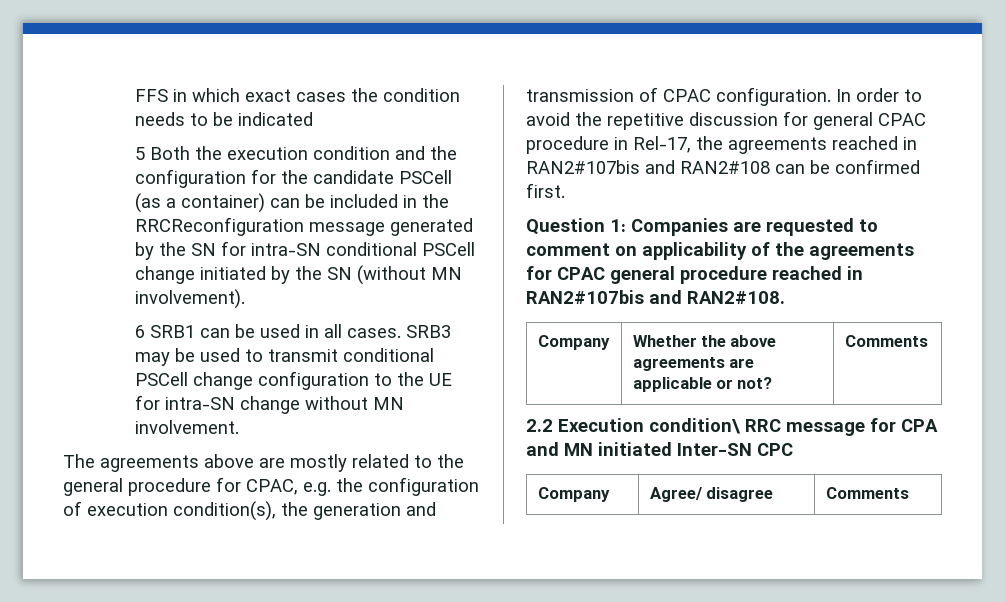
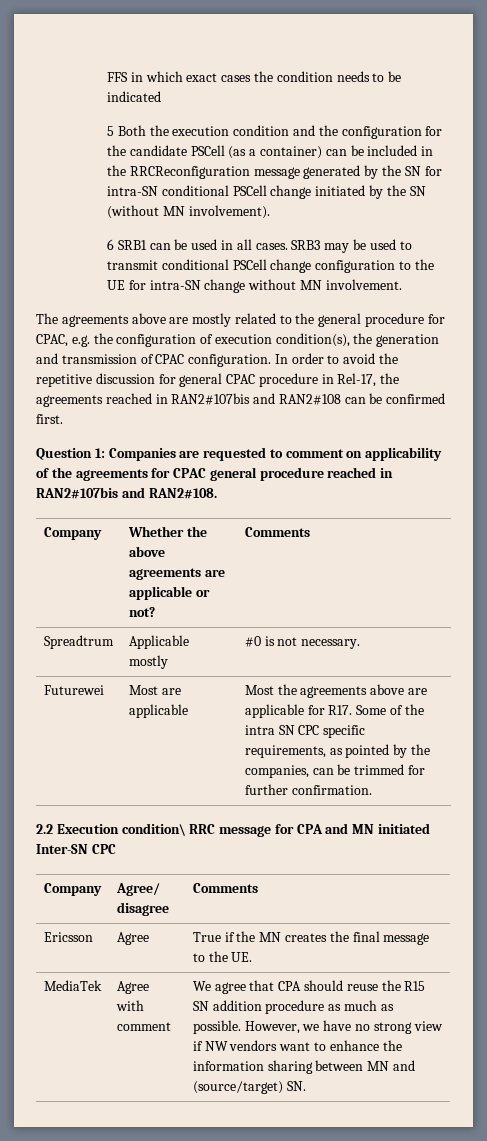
(928, 341) none -> [43,635,114,649] [128,635,189,649] [128,655,168,669] [244,636,361,649] [43,685,104,695] [128,685,181,695] [128,704,188,718] [244,684,427,698] [244,704,424,718] [244,725,366,738] [244,744,430,758] [244,764,425,778] [244,784,372,795] // Spreadtrum | Applicable mostly | #0 is not necessary. // Futurewei | Most are applicable | Most the agreements above are applicable for R17. Some of the intra SN CPC specific requirements, as pointed by the companies, can be trimmed for further confirmation.
(909, 493) none -> [43,932,93,942] [116,932,149,945] [192,931,430,945] [192,951,253,962] [43,980,102,991] [116,981,149,994] [115,1000,144,1011] [116,1022,171,1031] [192,980,426,994] [192,1000,394,1014] [192,1020,443,1034] [192,1040,402,1051] [192,1060,415,1074] [192,1081,306,1094] // Ericsson | Agree | True if the MN creates the final message to the UE. // MediaTek | Agree with comment | We agree that CPA should reuse the R15 SN addition procedure as much as possible. However, we have no strong view if NW vendors want to enhance the information sharing between MN and (source/target) SN.

